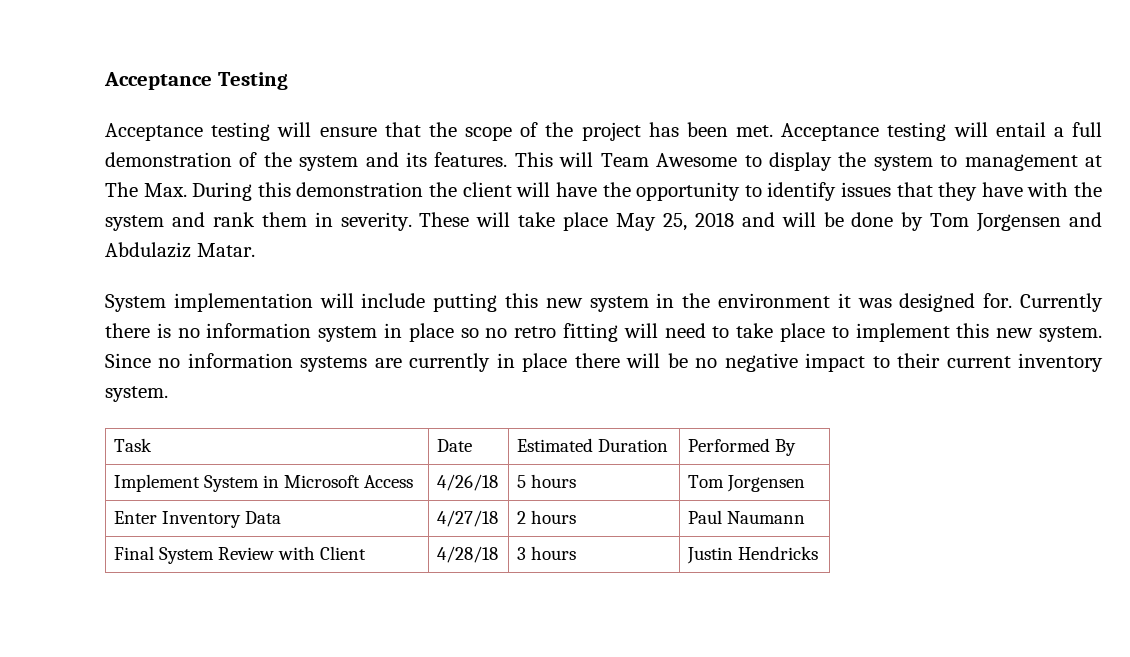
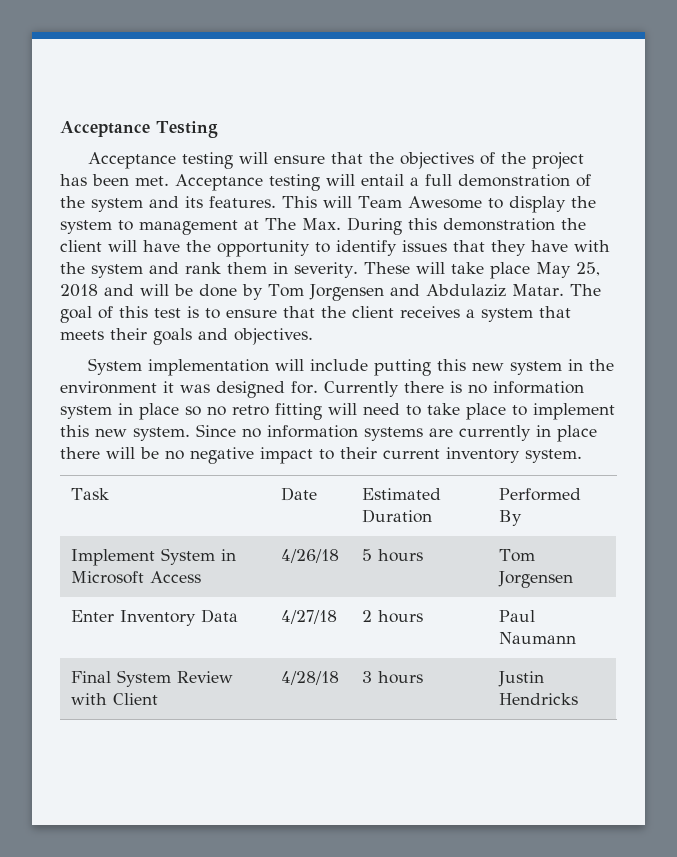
[465,126,512,141] scope -> [400,152,475,169] objectives
(255, 250) none -> [569,284,601,296] [60,306,571,323] [60,328,313,345] The goal of this test is to ensure that the client receives a system that meets their goals and objectives.

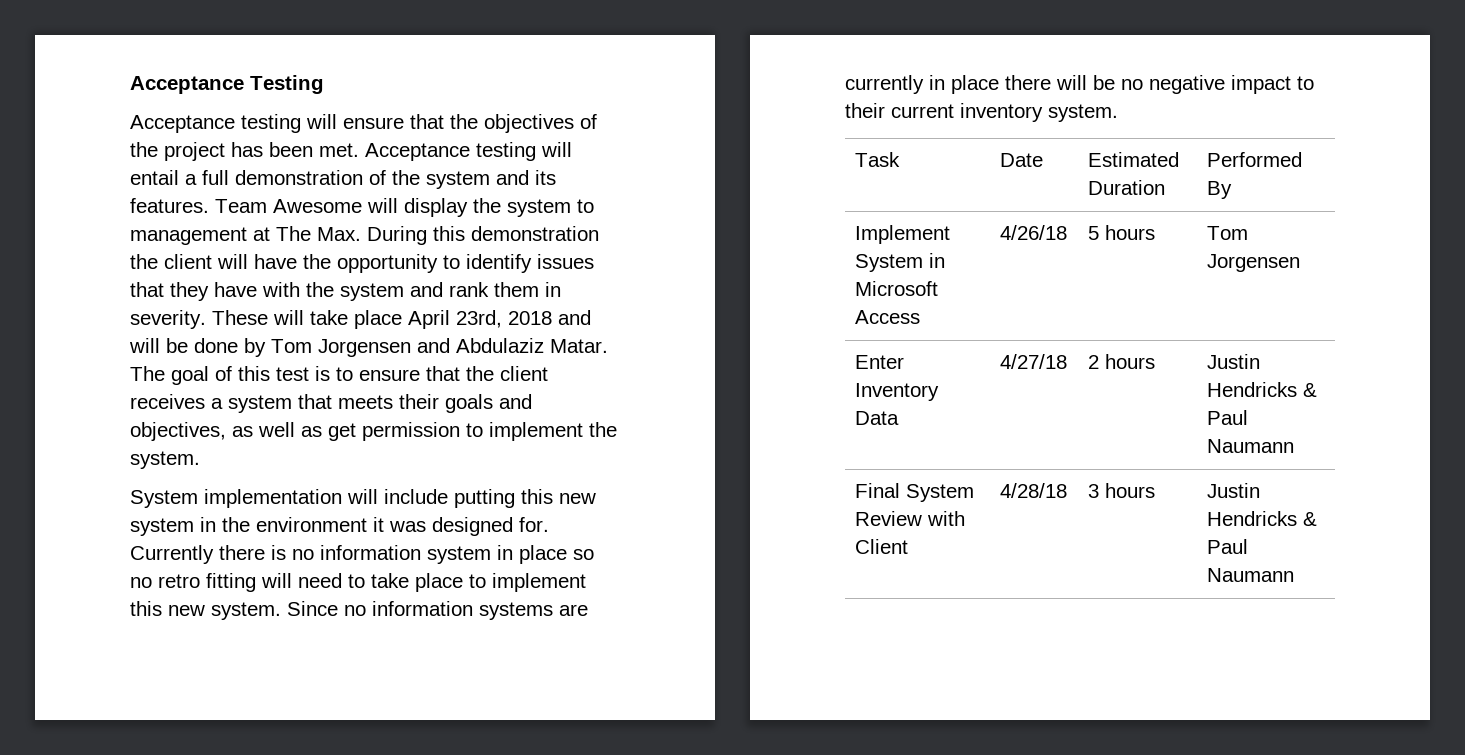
[282,196,352,208] This will -> (209, 205) none
[487,198,503,209] to -> [367,198,398,213] will
[535,262,600,278] May 25, -> [408,310,502,329] April 23rd,
[234,328,313,345] objectives. -> [130,422,617,441] [130,451,200,469] objectives, as well as get permission to implement the system.
(423, 616) none -> [1207,354,1261,369] [1207,382,1318,397] Justin Hendricks &
(578, 699) none -> [1303,512,1318,526] [1207,539,1249,554] [1207,568,1295,582] & Paul Naumann

